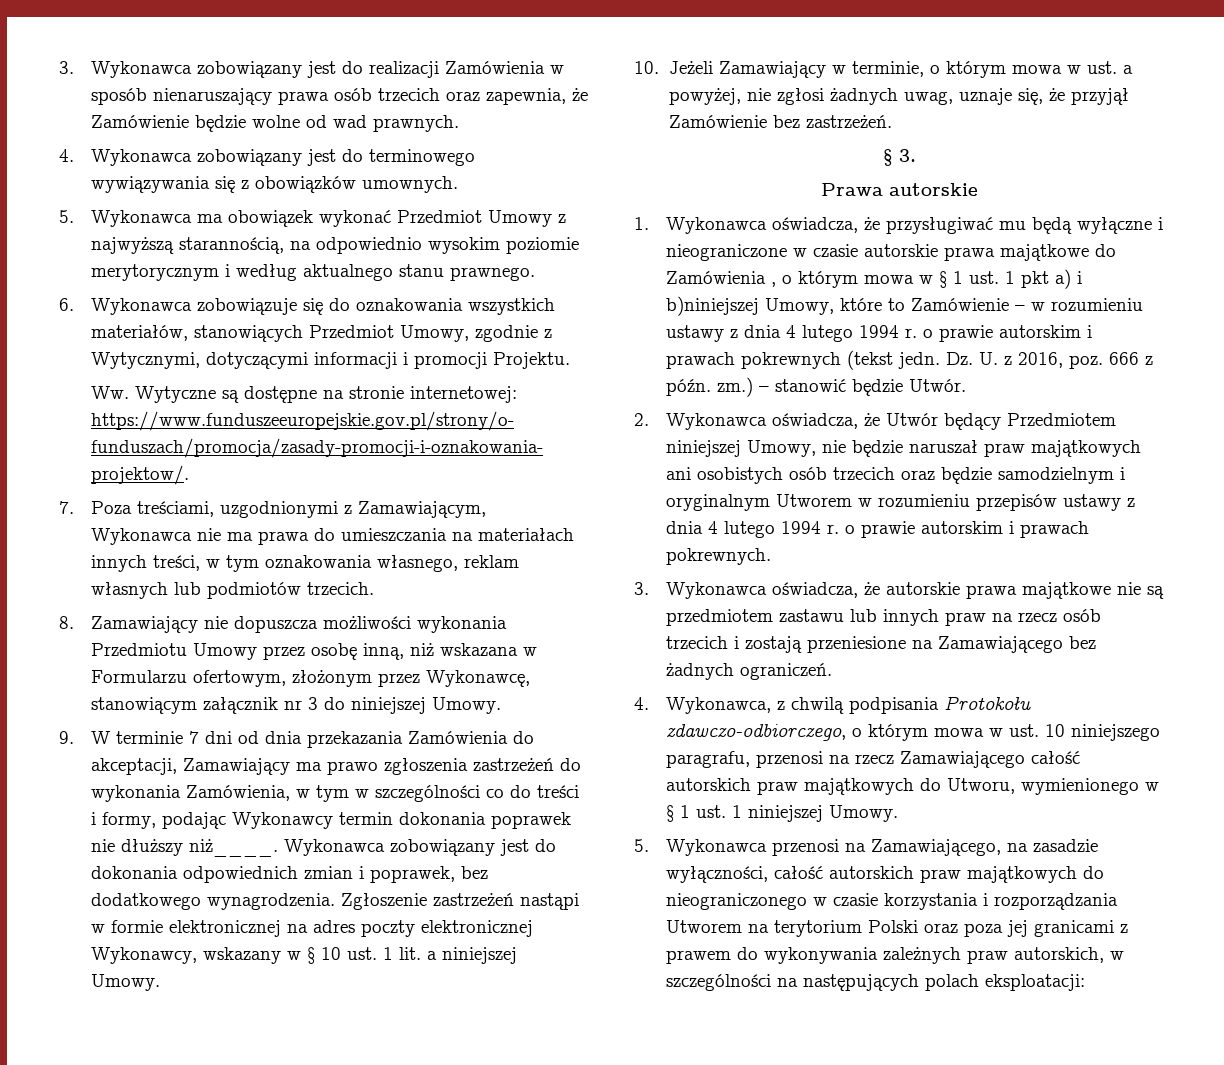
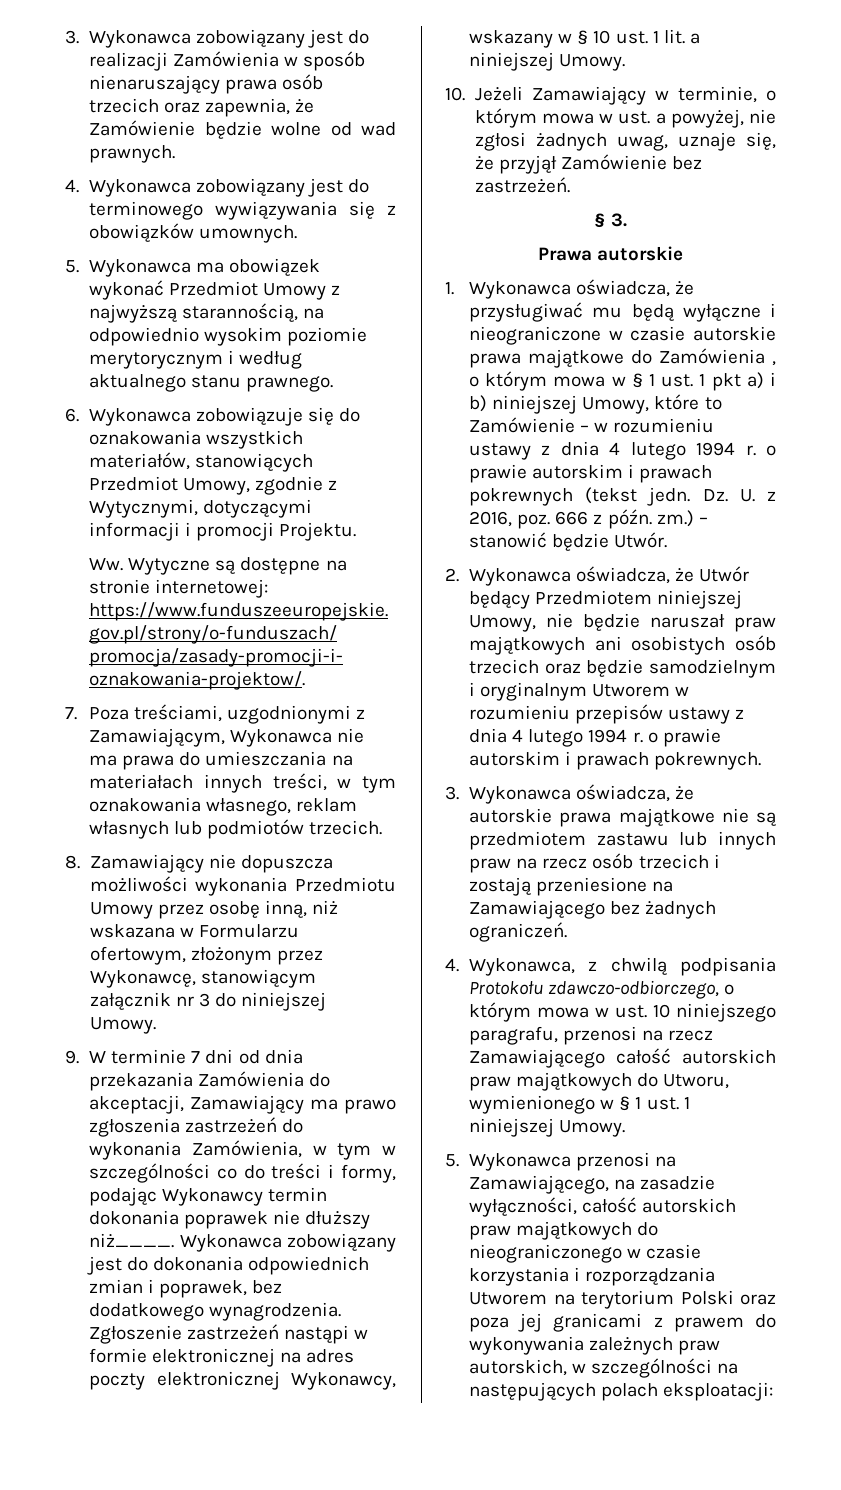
[666,296,760,316] b)niniejszej -> [469,395,578,414] b) niniejszej

